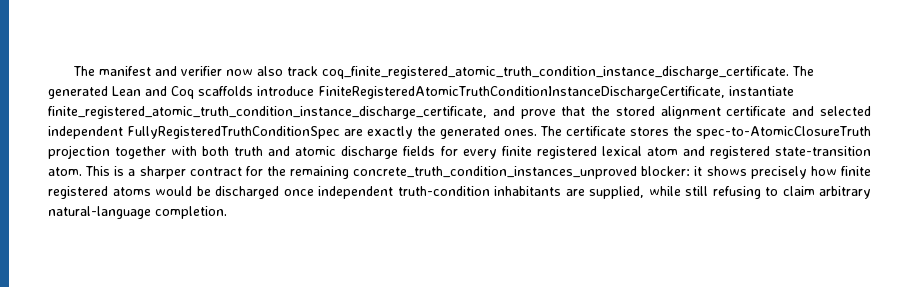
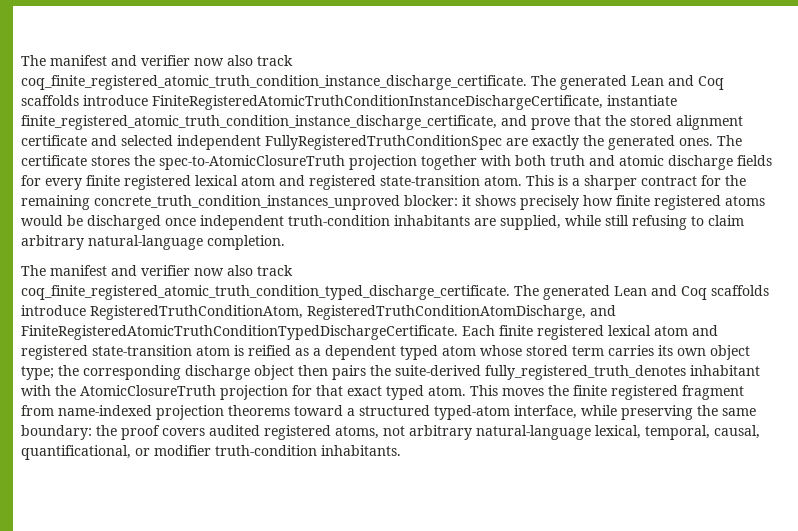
(227, 212) none -> [21,265,293,276] [21,285,769,300] [21,305,616,320] [21,325,718,340] [21,345,750,360] [21,365,760,380] [21,385,744,400] [21,405,756,420] [21,425,760,440] [21,445,401,460] // The manifest and verifier now also track coq_finite_registered_atomic_truth_condition_typed_discharge_certificate. The generated Lean and Coq scaffolds introduce RegisteredTruthConditionAtom, RegisteredTruthConditionAtomDischarge, and FiniteRegisteredAtomicTruthConditionTypedDischargeCertificate. Each finite registered lexical atom and registered state-transition atom is reified as a dependent typed atom whose stored term carries its own object type; the corresponding discharge object then pairs the suite-derived fully_registered_truth_denotes inhabitant with the AtomicClosureTruth projection for that exact typed atom. This moves the finite registered fragment from name-indexed projection theorems toward a structured typed-atom interface, while preserving the same boundary: the proof covers audited registered atoms, not arbitrary natural-language lexical, temporal, causal, quantificational, or modifier truth-condition inhabitants.

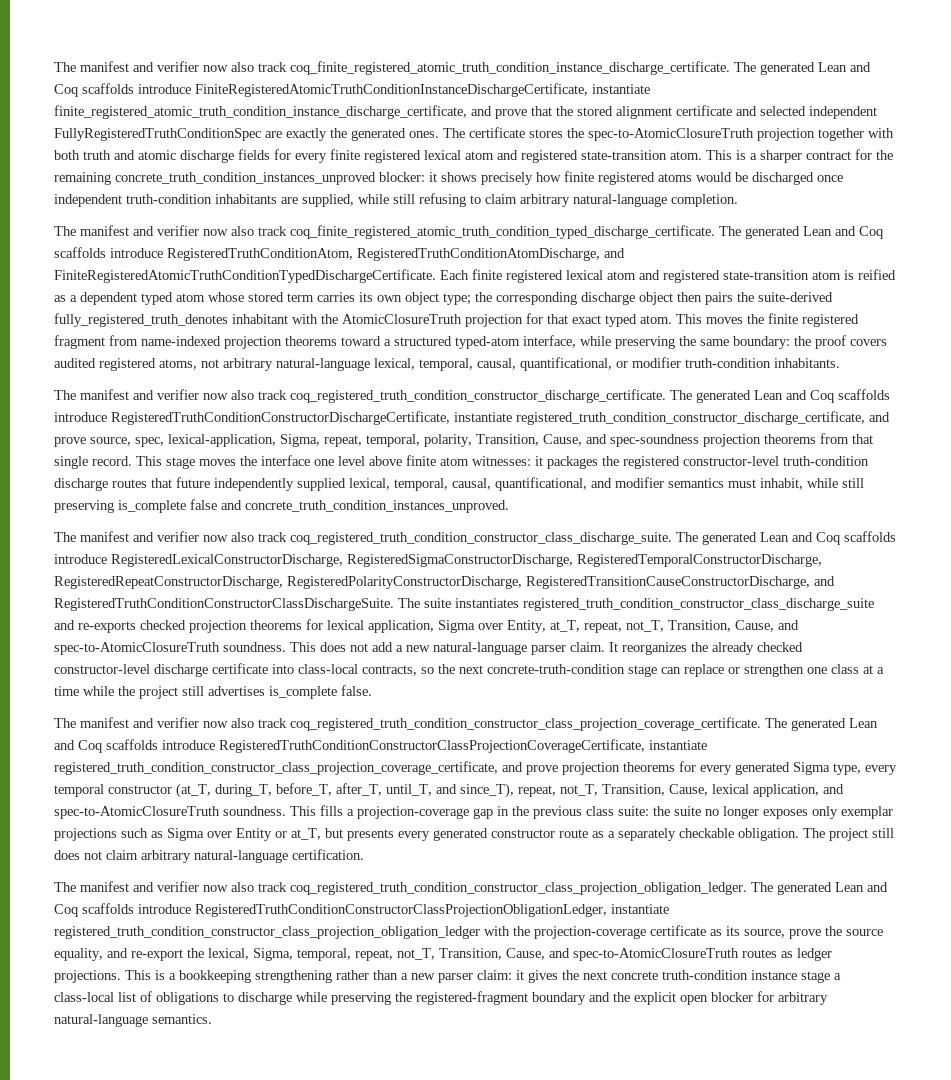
(401, 450) none -> [54,389,890,403] [54,411,890,425] [54,433,873,447] [54,455,869,469] [54,477,864,491] [54,499,509,513] [54,531,896,545] [54,554,822,567] [54,576,835,589] [54,598,874,611] [54,619,799,633] [54,642,803,655] [54,663,884,677] [54,685,372,699] [54,717,878,731] [54,739,707,753] [54,761,897,775] [54,783,844,798] [54,805,893,819] [54,828,894,841] [54,849,364,863] [54,881,888,895] [54,903,669,917] [54,925,883,939] [54,948,832,961] [54,970,841,983] [54,991,828,1005] [54,1014,212,1027] // The manifest and verifier now also track coq_registered_truth_condition_constructor_discharge_certificate. The generated Lean and Coq scaffolds introduce RegisteredTruthConditionConstructorDischargeCertificate, instantiate registered_truth_condition_constructor_discharge_certificate, and prove source, spec, lexical-application, Sigma, repeat, temporal, polarity, Transition, Cause, and spec-soundness projection theorems from that single record. This stage moves the interface one level above finite atom witnesses: it packages the registered constructor-level truth-condition discharge routes that future independently supplied lexical, temporal, causal, quantificational, and modifier semantics must inhabit, while still preserving is_complete false and concrete_truth_condition_instances_unproved. // The manifest and verifier now also track coq_registered_truth_condition_constructor_class_discharge_suite. The generated Lean and Coq scaffolds introduce RegisteredLexicalConstructorDischarge, RegisteredSigmaConstructorDischarge, RegisteredTemporalConstructorDischarge, RegisteredRepeatConstructorDischarge, RegisteredPolarityConstructorDischarge, RegisteredTransitionCauseConstructorDischarge, and RegisteredTruthConditionConstructorClassDischargeSuite. The suite instantiates registered_truth_condition_constructor_class_discharge_suite and re-exports checked projection theorems for lexical application, Sigma over Entity, at_T, repeat, not_T, Transition, Cause, and spec-to-AtomicClosureTruth soundness. This does not add a new natural-language parser claim. It reorganizes the already checked constructor-level discharge certificate into class-local contracts, so the next concrete-truth-condition stage can replace or strengthen one class at a time while the project still advertises is_complete false. // The manifest and verifier now also track coq_registered_truth_condition_constructor_class_projection_coverage_certificate. The generated Lean and Coq scaffolds introduce RegisteredTruthConditionConstructorClassProjectionCoverageCertificate, instantiate registered_truth_condition_constructor_class_projection_coverage_certificate, and prove projection theorems for every generated Sigma type, every temporal constructor (at_T, during_T, before_T, after_T, until_T, and since_T), repeat, not_T, Transition, Cause, lexical application, and spec-to-AtomicClosureTruth soundness. This fills a projection-coverage gap in the previous class suite: the suite no longer exposes only exemplar projections such as Sigma over Entity or at_T, but presents every generated constructor route as a separately checkable obligation. The project still does not claim arbitrary natural-language certification. // The manifest and verifier now also track coq_registered_truth_condition_constructor_class_projection_obligation_ledger. The generated Lean and Coq scaffolds introduce RegisteredTruthConditionConstructorClassProjectionObligationLedger, instantiate registered_truth_condition_constructor_class_projection_obligation_ledger with the projection-coverage certificate as its source, prove the source equality, and re-export the lexical, Sigma, temporal, repeat, not_T, Transition, Cause, and spec-to-AtomicClosureTruth routes as ledger projections. This is a bookkeeping strengthening rather than a new parser claim: it gives the next concrete truth-condition instance stage a class-local list of obligations to discharge while preserving the registered-fragment boundary and the explicit open blocker for arbitrary natural-language semantics.

